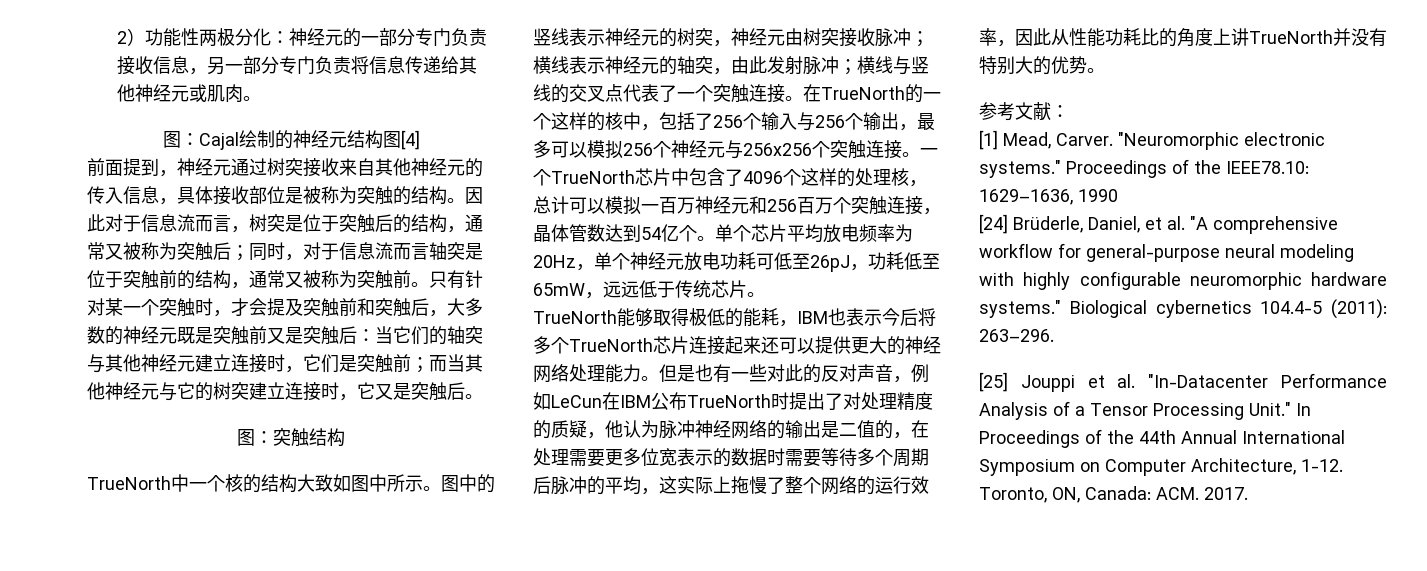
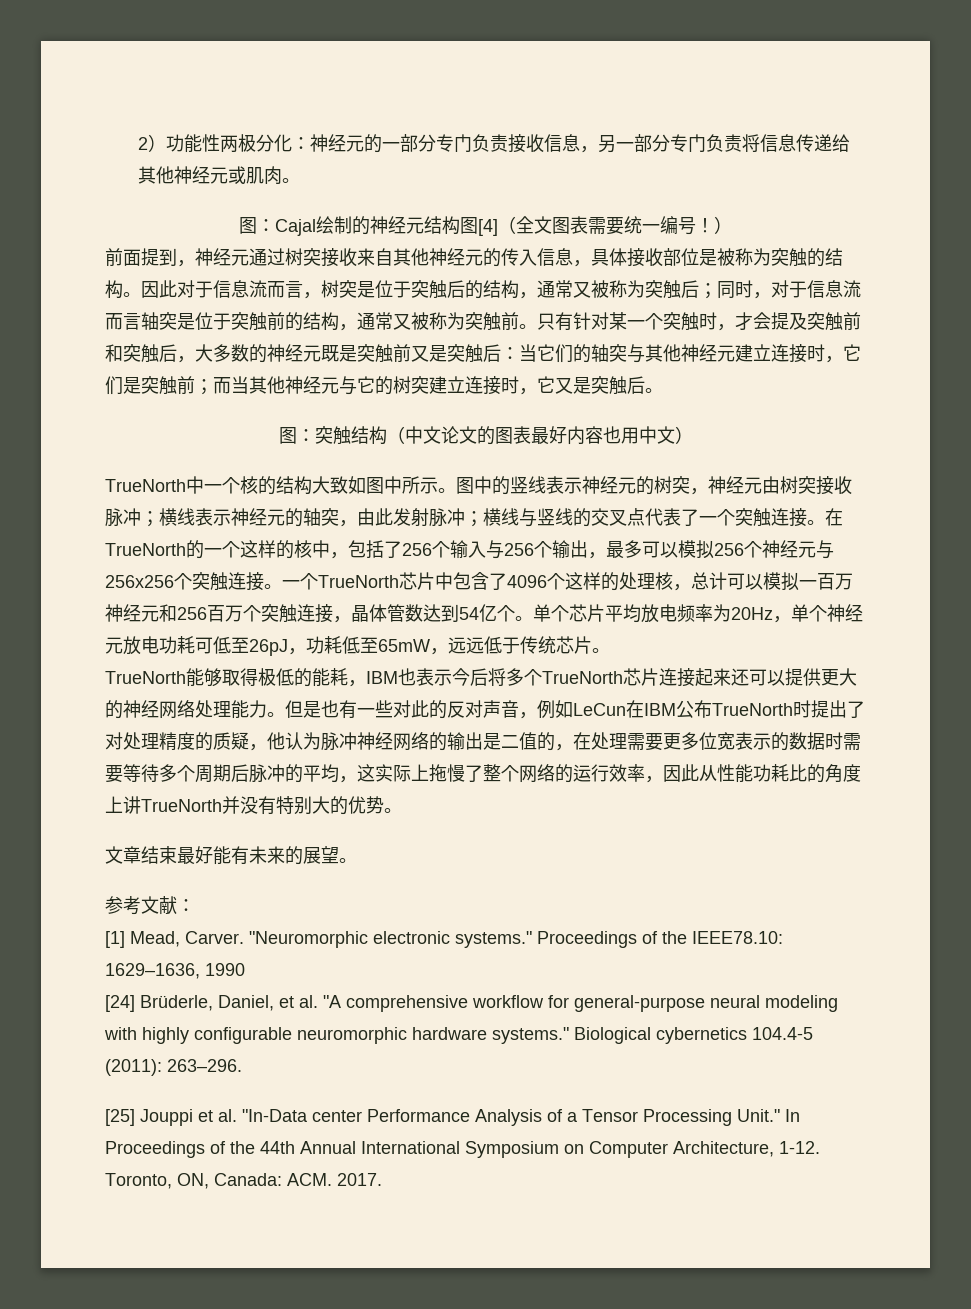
(420, 140) none -> [498,216,732,235] （全文图表需要统一编号！）
(345, 437) none -> [386,426,693,445] （中文论文的图表最好内容也用中文）
(1105, 70) none -> [105,846,357,865] // 文章结束最好能有未来的展望。
[1148,374,1269,388] "In-Datacenter -> [242,1109,362,1122] "In-Data center

